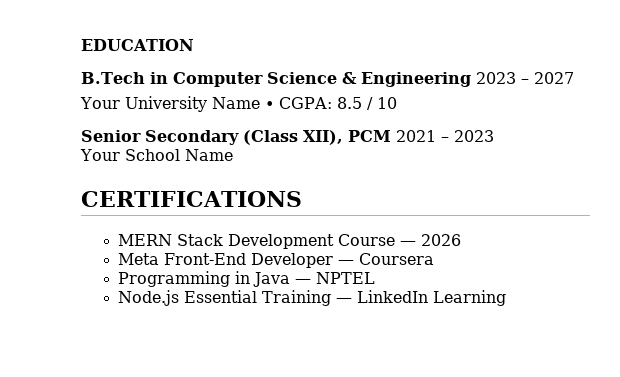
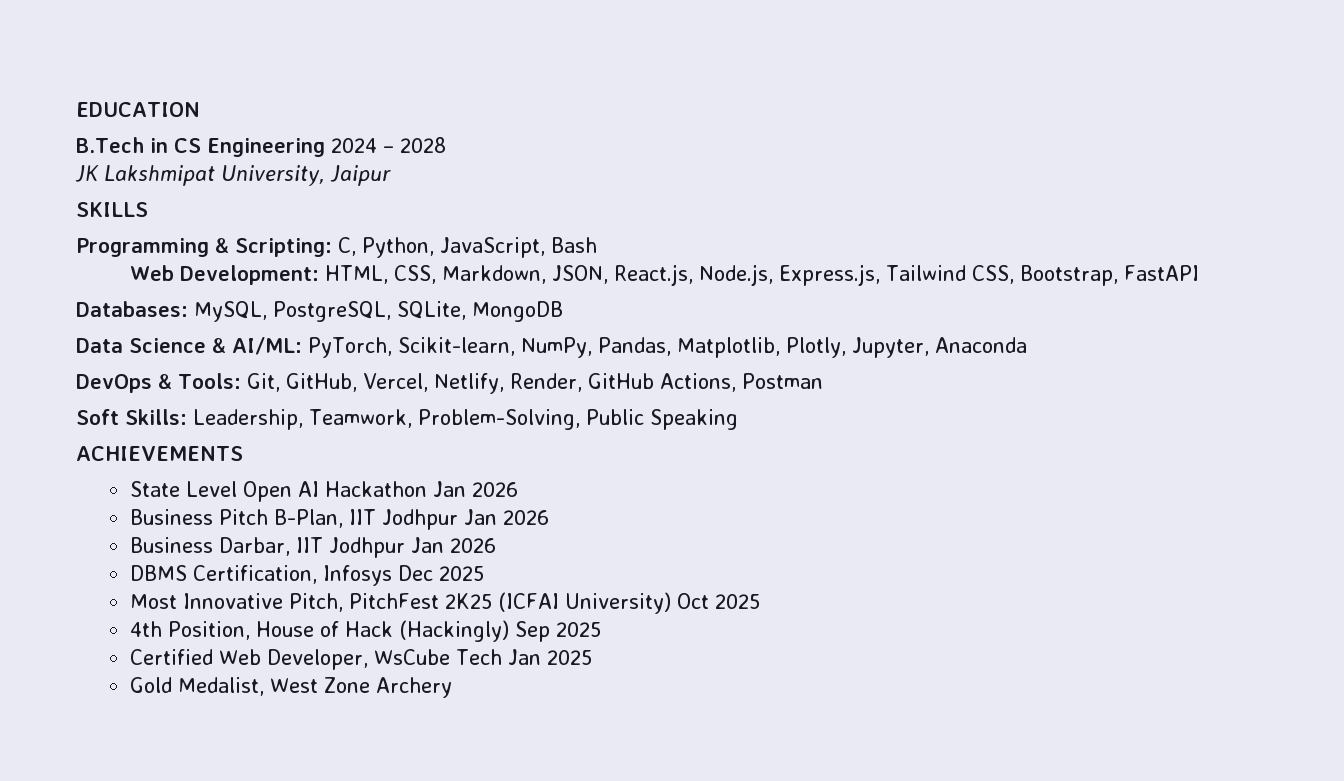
[172,72,574,87] [80,96,397,112] [81,130,494,145] [80,149,233,161] [81,191,302,207] [118,234,462,249] [118,253,435,268] [118,271,376,287] [118,290,507,306] Computer Science & Engineering 2023 – 2027 // Your University Name • CGPA: 8.5 / 10 // Senior Secondary (Class XII), PCM 2021 – 2023 // Your School Name // CERTIFICATIONS // MERN Stack Development Course — 2026 // Meta Front-End Developer — Coursera // Programming in Java — NPTEL // Node.js Essential Training — LinkedIn Learning -> [173,137,446,157] [75,165,391,186] [76,202,148,217] [76,237,597,258] [130,264,1200,286] [76,301,563,322] [76,337,1027,358] [76,373,823,394] [76,409,738,430] [76,446,243,461] [130,481,519,502] [130,509,550,530] [130,537,497,558] [130,565,485,586] [130,592,761,614] [130,620,602,642] [130,649,593,670] [130,677,453,698] CS Engineering 2024 – 2028 // JK Lakshmipat University, Jaipur // SKILLS // Programming & Scripting: C, Python, JavaScript, Bash // Web Development: HTML, CSS, Markdown, JSON, React.js, Node.js, Express.js, Tailwind CSS, Bootstrap, FastAPI // Databases: MySQL, PostgreSQL, SQLite, MongoDB // Data Science & AI/ML: PyTorch, Scikit-learn, NumPy, Pandas, Matplotlib, Plotly, Jupyter, Anaconda // DevOps & Tools: Git, GitHub, Vercel, Netlify, Render, GitHub Actions, Postman // Soft Skills: Leadership, Teamwork, Problem-Solving, Public Speaking // ACHIEVEMENTS // State Level Open AI Hackathon Jan 2026 // Business Pitch B-Plan, IIT Jodhpur Jan 2026 // Business Darbar, IIT Jodhpur Jan 2026 // DBMS Certification, Infosys Dec 2025 // Most Innovative Pitch, PitchFest 2K25 (ICFAI University) Oct 2025 // 4th Position, House of Hack (Hackingly) Sep 2025 // Certified Web Developer, WsCube Tech Jan 2025 // Gold Medalist, West Zone Archery

